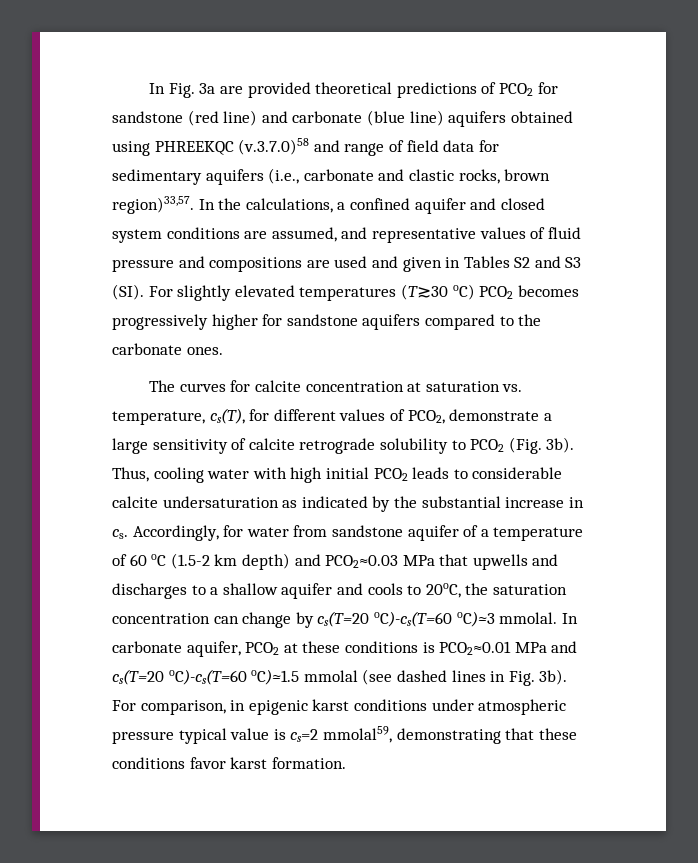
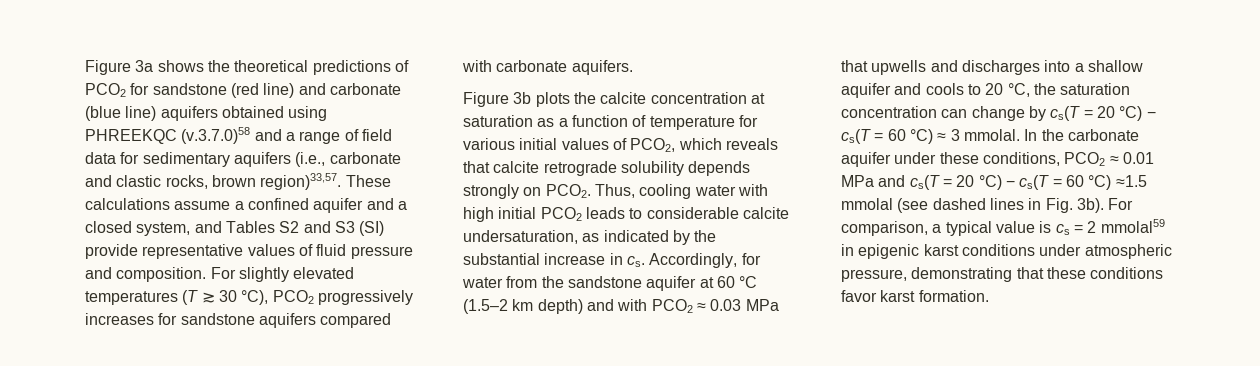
[149,82,311,98] In Fig. 3a are provided -> [85,60,230,75] Figure 3a shows the
(340, 146) none -> [285,132,295,141] a
[198,198,333,213] In the calculations, -> [345,175,391,187] [85,198,231,210] These calculations assume
[500,198,545,210] [112,227,368,243] closed system conditions are assumed, and -> [397,201,407,210] [85,221,385,236] [85,244,138,259] a closed system, and Tables S2 and S3 (SI) provide
[209,256,582,272] [112,284,579,301] [112,314,542,330] [112,343,223,355] [149,380,523,392] [112,408,552,425] [112,437,575,454] compositions are used and given in Tables S2 and S3 (SI). For slightly elevated temperatures (T≳30 oC) PCO2 becomes progressively higher for sandstone aquifers compared to the carbonate ones. // The curves for calcite concentration at saturation vs. temperature, cs(T), for different values of PCO2, demonstrate a large sensitivity of calcite retrograde solubility to PCO2 (Fig. 3b). -> [116,267,355,282] [85,290,413,305] [85,313,392,328] [462,60,633,75] [463,92,765,107] [463,115,758,130] [463,138,778,152] [463,161,751,176] [463,184,591,199] composition. For slightly elevated temperatures (T ≳ 30 °C), PCO2 progressively increases for sandstone aquifers compared with carbonate aquifers. // Figure 3b plots the calcite concentration at saturation as a function of temperature for various initial values of PCO2, which reveals that calcite retrograde solubility depends strongly on PCO2.
[162,496,279,508] undersaturation -> [463,230,578,244] undersaturation,
(328, 531) none -> [541,276,564,288] the
[463,525,584,541] [112,553,399,570] of a temperature of 60 oC (1.5-2 km depth) and PCO2≈0.03 -> [699,276,758,288] [463,299,742,314] at 60 °C (1.5–2 km depth) and with PCO2 ≈ 0.03
[191,585,206,595] to -> [1044,60,1071,72] into
[425,583,461,598] 20oC, -> [985,83,1030,97] 20 °C,
[317,611,578,627] [112,641,578,657] [112,669,300,685] cs(T=20 oC)-cs(T=60 oC)≈3 mmolal. In carbonate aquifer, PCO2 at these conditions is PCO2≈0.01 MPa and cs(T=20 oC)-cs(T=60 oC)≈1.5 -> [1050,106,1156,121] [841,129,1139,144] [841,152,1154,167] [841,175,1147,190] cs(T = 20 °C) − cs(T = 60 °C) ≈ 3 mmolal. In the carbonate aquifer under these conditions, PCO2 ≈ 0.01 MPa and cs(T = 20 °C) − cs(T = 60 °C) ≈1.5
(226, 707) none -> [932,219,1165,236] a typical value is cs = 2 mmolal59
[112,726,392,744] pressure typical value is cs=2 mmolal59, -> [841,269,907,282] pressure,

